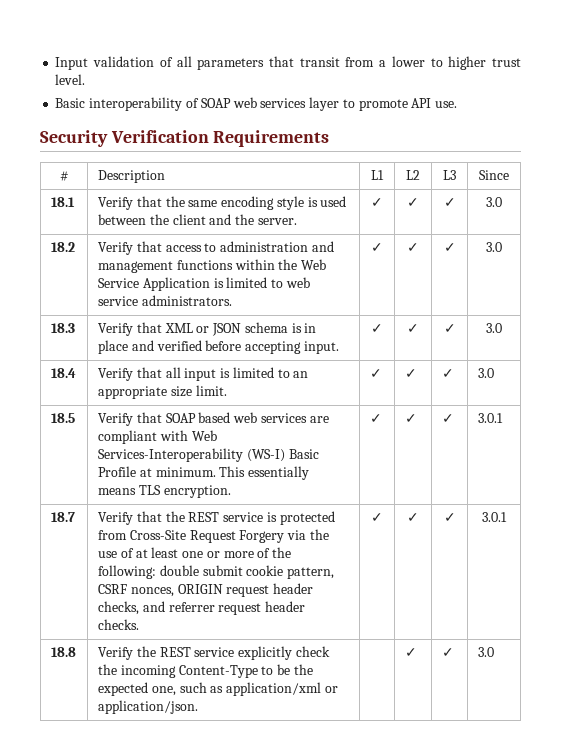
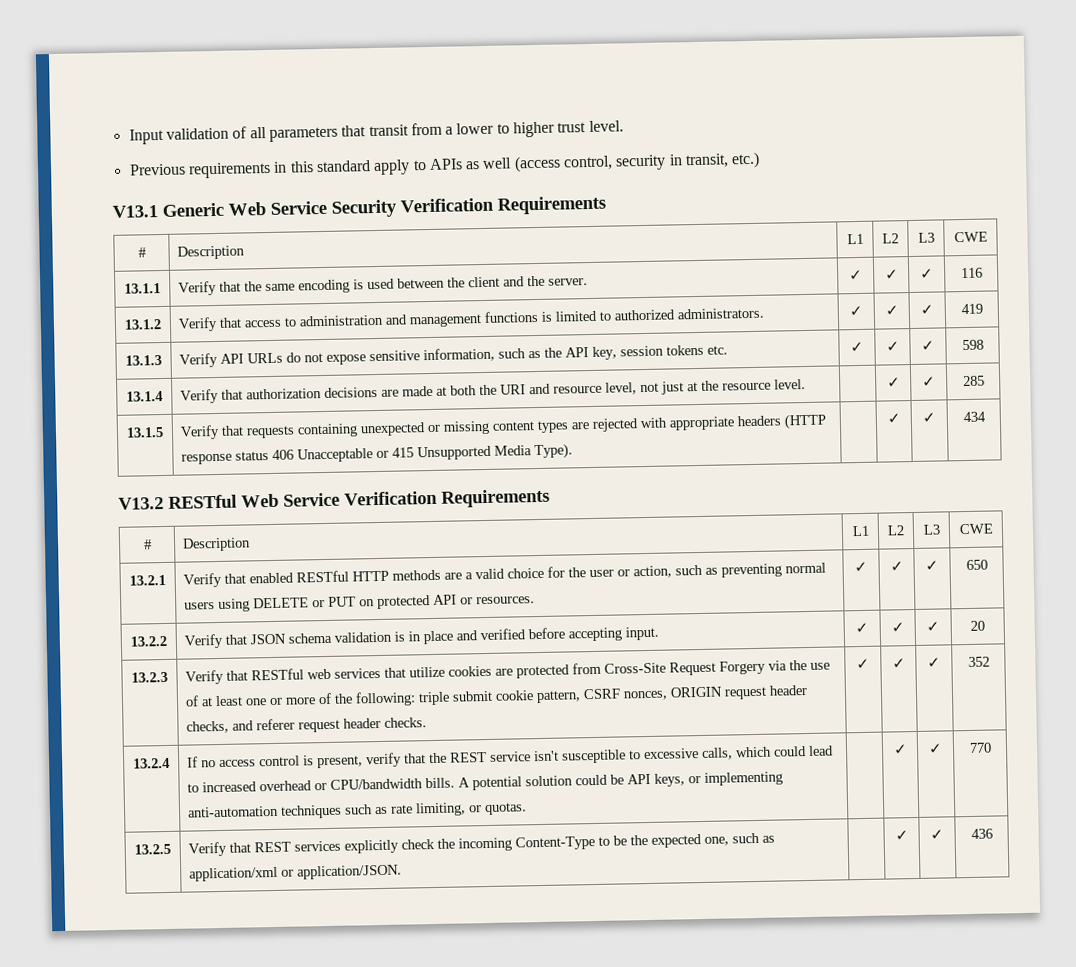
[55,97,458,111] Basic interoperability of SOAP web services layer to promote API use. // -> [128,151,761,179] [112,200,327,218] Previous requirements in this standard apply to APIs as well (access control, security in transit, etc.) // V13.1 Generic Web Service
[479,170,509,180] [50,197,75,207] Since // 18.1 -> [953,231,988,243] [124,283,161,294] CWE // 13.1.1
[276,196,304,210] style -> (351, 286) none
[486,197,502,207] [50,242,75,252] 3.0 // 18.2 -> [960,267,983,279] [124,319,162,330] 116 // 13.1.2
[234,259,327,270] [97,277,310,291] [97,296,138,306] within the Web Service Application is limited to web service -> [541,309,676,322] is limited to authorized
[486,242,502,252] [50,323,75,333] [97,322,210,336] 3.0 // 18.3 | Verify that XML or -> [960,303,983,315] [125,355,162,366] [179,344,729,368] [850,341,864,353] [885,341,900,352] [921,340,935,351] [961,339,984,351] [126,391,163,402] [180,378,807,404] [886,377,901,388] [922,376,936,387] [962,375,985,387] [126,426,164,438] [180,413,828,440] [181,443,574,465] [886,413,901,424] [922,412,936,423] [962,411,986,423] [118,488,550,510] [142,539,152,550] [182,537,252,552] [851,525,870,537] [887,525,905,536] [922,524,941,535] [958,523,994,535] [129,574,166,586] [183,562,827,588] [184,594,536,612] [854,561,868,573] [889,561,904,572] [925,560,939,571] [965,559,988,571] [130,635,167,647] [184,633,248,649] 419 // 13.1.3 | Verify API URLs do not expose sensitive information, such as the API key, session tokens etc. | ✓ | ✓ | ✓ | 598 // 13.1.4 | Verify that authorization decisions are made at both the URI and resource level, not just at the resource level. | | ✓ | ✓ | 285 // 13.1.5 | Verify that requests containing unexpected or missing content types are rejected with appropriate headers (HTTP response status 406 Unacceptable or 415 Unsupported Media Type). | | ✓ | ✓ | 434 // V13.2 RESTful Web Service Verification Requirements // # | Description | L1 | L2 | L3 | CWE // 13.2.1 | Verify that enabled RESTful HTTP methods are a valid choice for the user or action, such as preventing normal users using DELETE or PUT on protected API or resources. | ✓ | ✓ | ✓ | 650 // 13.2.2 | Verify that
(288, 327) none -> [334,631,393,643] validation
[486,323,502,333] [50,368,76,378] [97,367,309,381] [97,385,227,399] [369,369,382,378] [404,369,417,378] [441,369,454,378] [477,368,494,378] [50,413,75,423] [97,412,329,426] [97,430,217,444] [97,448,319,462] [97,466,310,480] [97,485,231,498] [369,414,382,423] [404,414,417,423] [441,414,454,423] [477,413,503,423] [50,512,75,522] [97,511,277,525] 3.0 // 18.4 | Verify that all input is limited to an appropriate size limit. | ✓ | ✓ | ✓ | 3.0 // 18.5 | Verify that SOAP based web services are compliant with Web Services-Interoperability (WS-I) Basic Profile at minimum. This essentially means TLS encryption. | ✓ | ✓ | ✓ | 3.0.1 // 18.7 | Verify that the REST service is -> [970,620,985,631] [131,671,168,683] [185,665,514,685] 20 // 13.2.3 | Verify that RESTful web services that utilize cookies are
[159,565,199,576] double -> [418,691,451,706] triple
[168,602,215,612] referrer -> [256,718,296,731] referer
[482,512,507,522] [50,647,76,657] [97,646,235,660] 3.0.1 // 18.8 | Verify the REST service -> [967,656,990,668] [133,757,170,769] [187,745,835,769] [187,771,784,793] [187,802,528,819] [892,744,908,755] [928,743,943,754] [968,742,992,753] [134,843,171,855] [188,840,342,857] 352 // 13.2.4 | If no access control is present, verify that the REST service isn't susceptible to excessive calls, which could lead to increased overhead or CPU/bandwidth bills. A potential solution could be API keys, or implementing anti-automation techniques such as rate limiting, or quotas. | | ✓ | ✓ | 770 // 13.2.5 | Verify that REST services
[97,700,198,714] [404,648,417,657] [441,648,454,657] [477,647,494,657] application/json. | | ✓ | ✓ | 3.0 -> [297,864,403,880] [894,830,909,841] [930,829,944,840] [970,828,993,839] application/JSON. | | ✓ | ✓ | 436

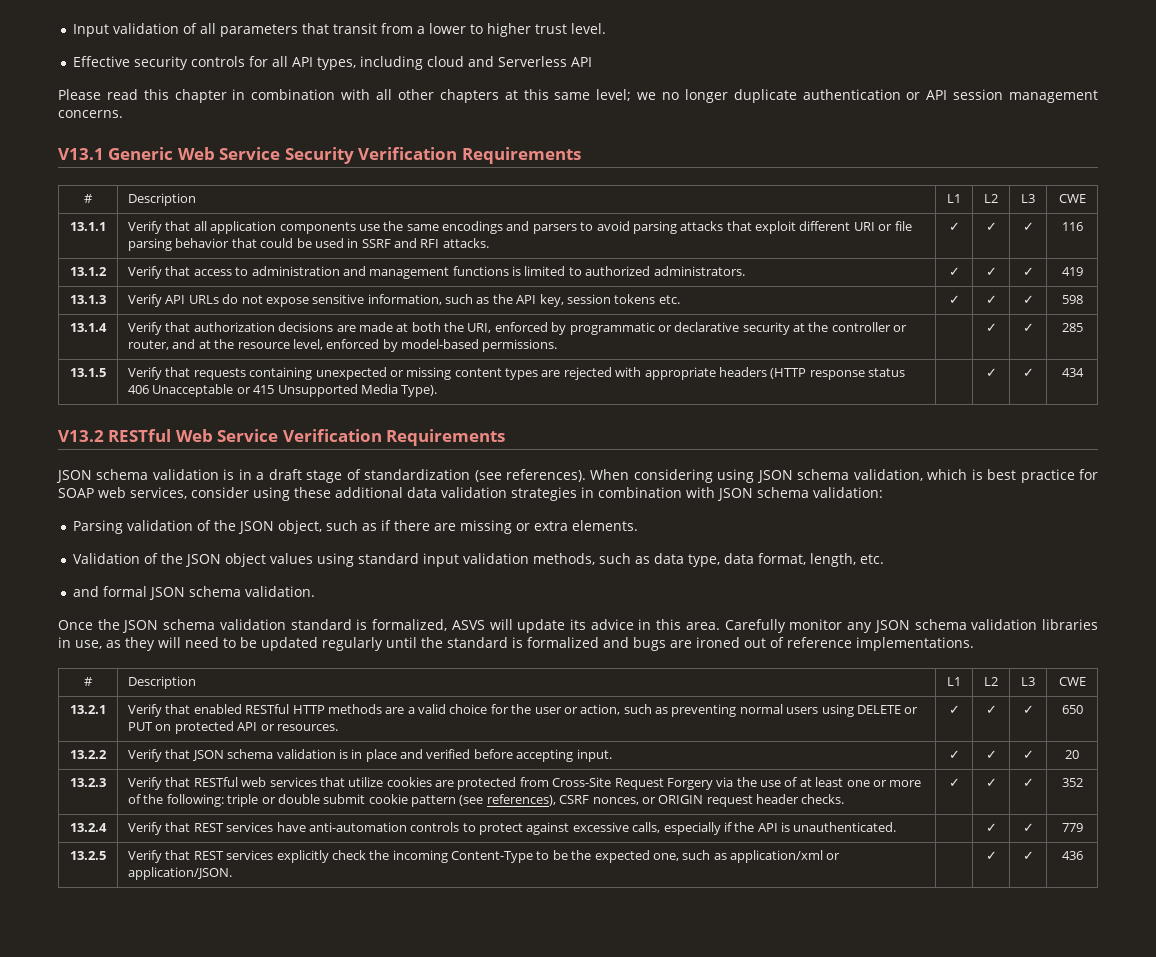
[128,151,761,179] Previous requirements in this standard apply to APIs as well (access control, security in transit, etc.) -> [73,56,593,70] [58,89,1099,103] [58,110,123,118] Effective security controls for all API types, including cloud and Serverless API // Please read this chapter in combination with all other chapters at this same level; we no longer duplicate authentication or API session management concerns.
[244,275,589,294] the same encoding is used between the client and the server. -> [193,221,912,234] [128,238,489,251] all application components use the same encodings and parsers to avoid parsing attacks that exploit different URI or file parsing behavior that could be used in SSRF and RFI attacks.
[500,378,807,395] URI and resource level, not just at the resource level. -> [467,322,908,335] [128,339,558,352] URI, enforced by programmatic or declarative security at the controller or router, and at the resource level, enforced by model-based permissions.
(550, 498) none -> [56,469,1099,483] [58,487,883,501] [73,520,639,534] [73,553,885,567] [73,586,316,600] [58,619,1099,633] [58,637,974,651] // JSON schema validation is in a draft stage of standardization (see references). When considering using JSON schema validation, which is best practice for SOAP web services, consider using these additional data validation strategies in combination with JSON schema validation: // Parsing validation of the JSON object, such as if there are missing or extra elements. // Validation of the JSON object values using standard input validation methods, such as data type, data format, length, etc. // and formal JSON schema validation. // Once the JSON schema validation standard is formalized, ASVS will update its advice in this area. Carefully monitor any JSON schema validation libraries in use, as they will need to be updated regularly until the standard is formalized and bugs are ironed out of reference implementations.
[452,690,582,704] submit cookie pattern, -> [261,794,556,807] or double submit cookie pattern (see references),
(669, 695) none -> [641,797,656,804] or
[186,717,382,734] checks, and referer request header -> (800, 799) none
[187,745,835,769] [187,771,784,793] [187,802,528,819] [892,744,908,755] [928,743,943,754] [968,742,992,753] If no access control is present, verify that the REST service isn't susceptible to excessive calls, which could lead to increased overhead or CPU/bandwidth bills. A potential solution could be API keys, or implementing anti-automation techniques such as rate limiting, or quotas. | | ✓ | ✓ | 770 -> [128,822,897,835] [985,823,997,832] [1022,823,1034,832] [1061,823,1083,832] Verify that REST services have anti-automation controls to protect against excessive calls, especially if the API is unauthenticated. | | ✓ | ✓ | 779

